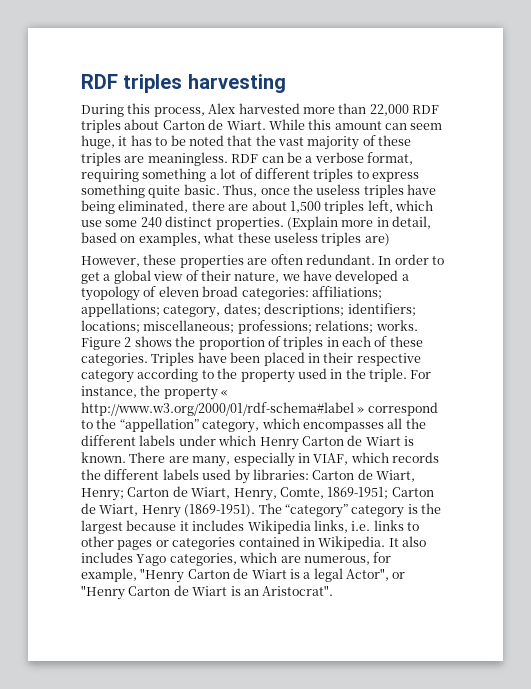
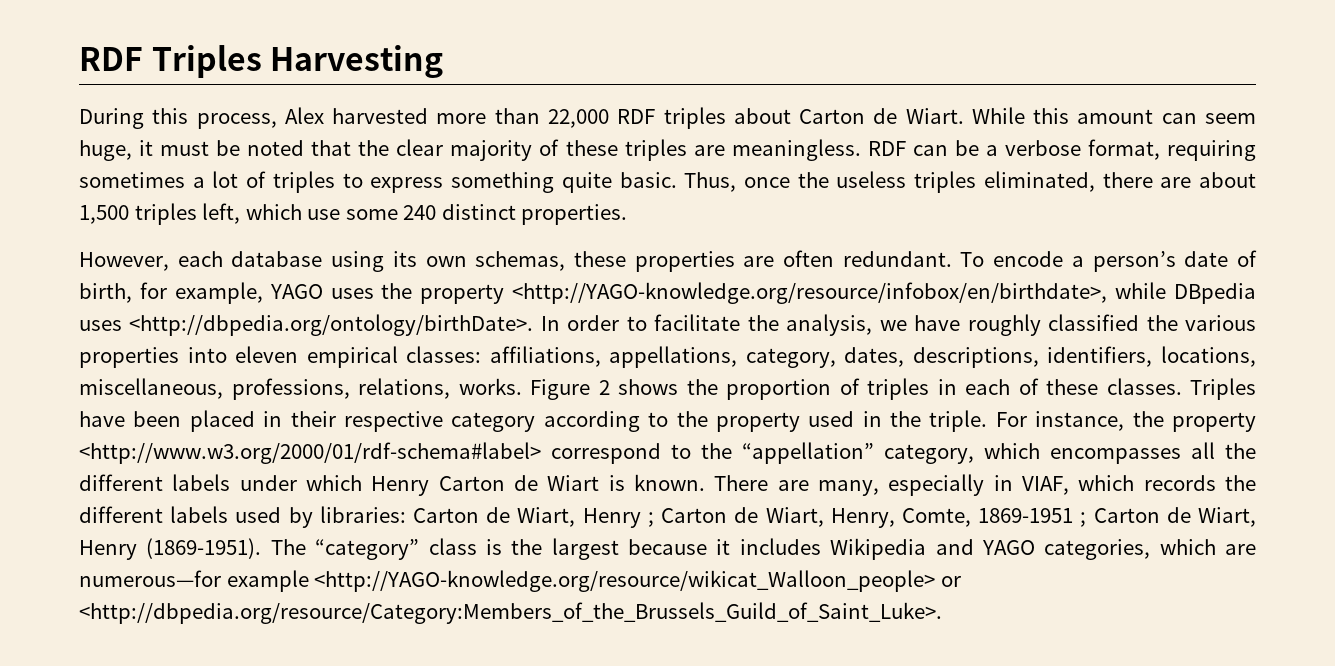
[81,74,286,93] RDF triples harvesting -> [79,45,444,79] RDF Triples Harvesting
[130,135,168,146] has to -> [160,141,210,156] must
[278,137,304,146] vast -> [396,139,444,156] clear
[142,168,207,182] something -> [79,172,185,188] sometimes
[254,168,310,179] different -> (267, 179) none
[407,184,436,195] [81,200,115,214] have being -> (977, 182) none
[286,216,431,230] [81,232,390,246] [81,256,140,267] (Explain more in detail, based on examples, what these useless triples are) // However, -> [79,251,566,272] // However, each database using its own schemas,
[378,254,444,265] [81,270,409,284] [81,286,382,301] [81,303,416,318] [81,320,374,334] In order to get a global view of their nature, we have developed a tyopology of eleven broad categories: affiliations; appellations; category, dates; descriptions; identifiers; locations; miscellaneous; professions; relations; -> [960,250,1258,272] [79,282,1256,304] [79,314,1256,336] [79,346,1256,368] [79,378,450,400] To encode a person’s date of birth, for example, YAGO uses the property <http://YAGO-knowledge.org/resource/infobox/en/birthdate>, while DBpedia uses <http://dbpedia.org/ontology/birthDate>. In order to facilitate the analysis, we have roughly classified the various properties into eleven empirical classes: affiliations, appellations, category, dates, descriptions, identifiers, locations, miscellaneous, professions, relations,
[81,353,148,366] categories. -> [1106,378,1182,395] classes.
[221,390,229,396] [81,402,365,416] « http://www.w3.org/2000/01/rdf-schema#label » -> [79,442,541,464] <http://www.w3.org/2000/01/rdf-schema#label>
[81,488,124,501] Henry; -> [582,508,654,528] Henry ;
[327,487,389,499] 1869-1951; -> [978,508,1087,527] 1869-1951 ;
[351,505,405,518] category -> [428,538,477,555] class
[313,520,419,533] [81,536,426,550] [81,552,392,566] [81,568,406,583] [81,585,334,600] links, i.e. links to other pages or categories contained in Wikipedia. It also includes Yago categories, which are numerous, for example, "Henry Carton de Wiart is a legal Actor", or "Henry Carton de Wiart is an Aristocrat". -> [935,539,1256,560] [79,570,961,592] [79,602,942,624] and YAGO categories, which are numerous—for example <http://YAGO-knowledge.org/resource/wikicat_Walloon_people> or <http://dbpedia.org/resource/Category:Members_of_the_Brussels_Guild_of_Saint_Luke>.

